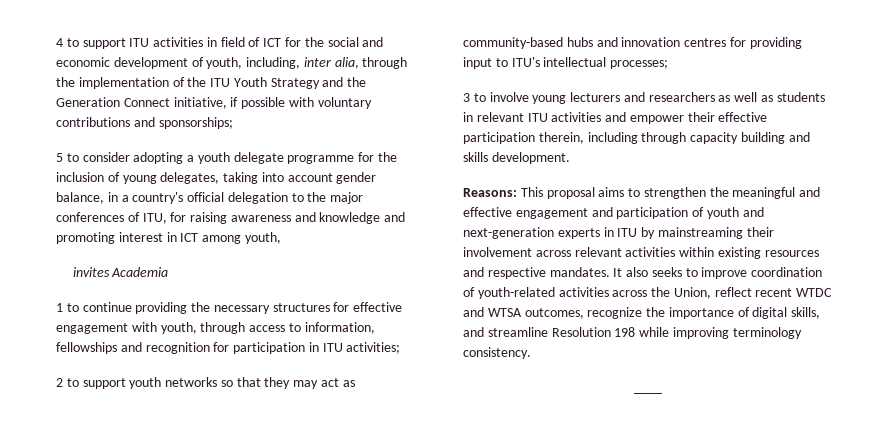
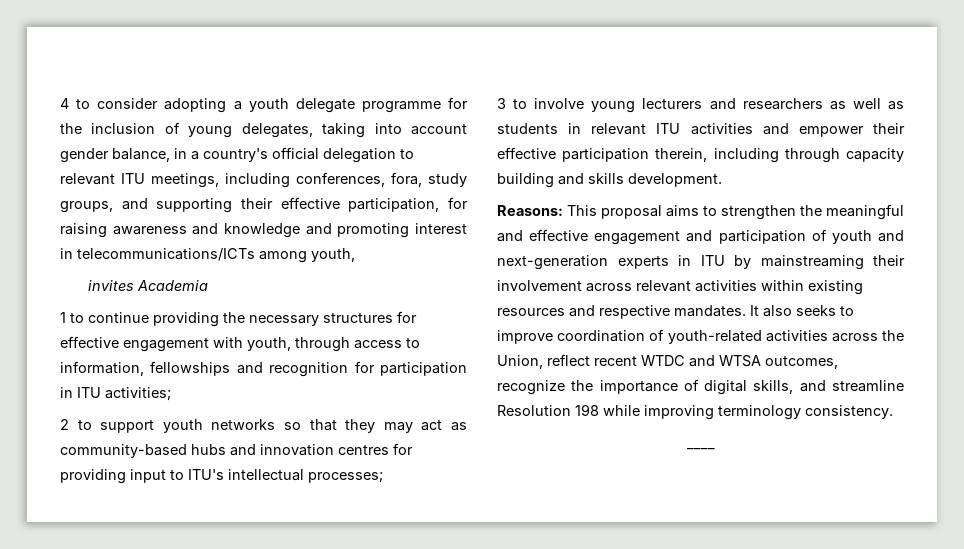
[82,37,384,49] [56,57,408,69] [56,77,367,89] [56,97,372,109] [56,117,233,129] [56,153,79,162] support ITU activities in field of ICT for the social and economic development of youth, including, inter alia, through the implementation of the ITU Youth Strategy and the Generation Connect initiative, if possible with voluntary contributions and sponsorships; // 5 to -> (91, 104) none
[307,192,364,204] [56,212,167,224] the major conferences of ITU, -> [60,172,467,188] [60,197,440,213] relevant ITU meetings, including conferences, fora, study groups, and supporting their effective participation,
[180,233,199,242] ICT -> [77,248,255,261] telecommunications/ICTs

